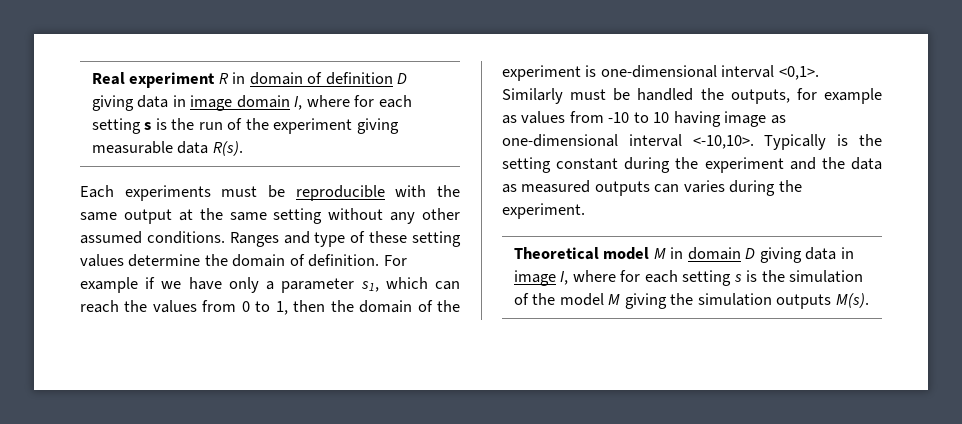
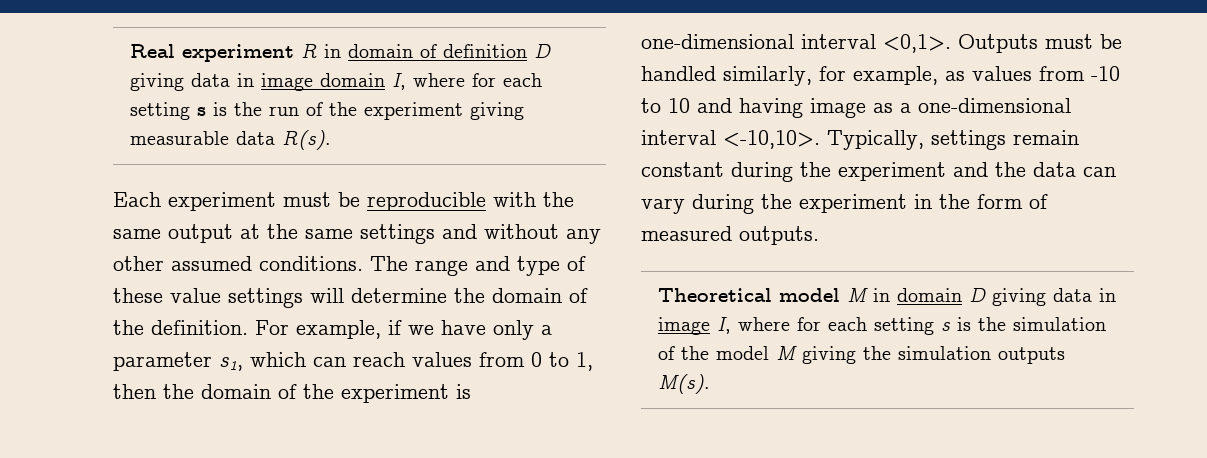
[124,185,211,201] experiments -> [168,192,276,211] experiment
[273,208,323,224] setting -> [360,224,477,244] settings and
[229,232,279,247] Ranges -> [370,256,468,276] The range
[411,231,461,247] [80,254,124,267] setting values -> [170,288,344,308] value settings will
(305, 260) none -> [113,320,144,335] the
[80,277,138,293] example -> [296,320,381,339] example,
[124,300,148,312] the -> (405, 359) none
[502,88,563,104] Similarly -> [958,34,1038,53] Outputs
[700,88,882,104] the outputs, for example -> [723,66,938,86] similarly, for example,
(670, 117) none -> [697,98,732,113] and
(786, 119) none -> [900,103,911,113] a
[764,134,882,150] [502,157,551,173] Typically is the setting -> [827,130,1079,150] Typically, settings remain
[502,180,802,196] [502,203,585,219] as measured outputs can varies during the experiment. -> [1083,167,1116,177] [641,194,1048,214] [641,226,819,245] can vary during the experiment in the form of measured outputs.

